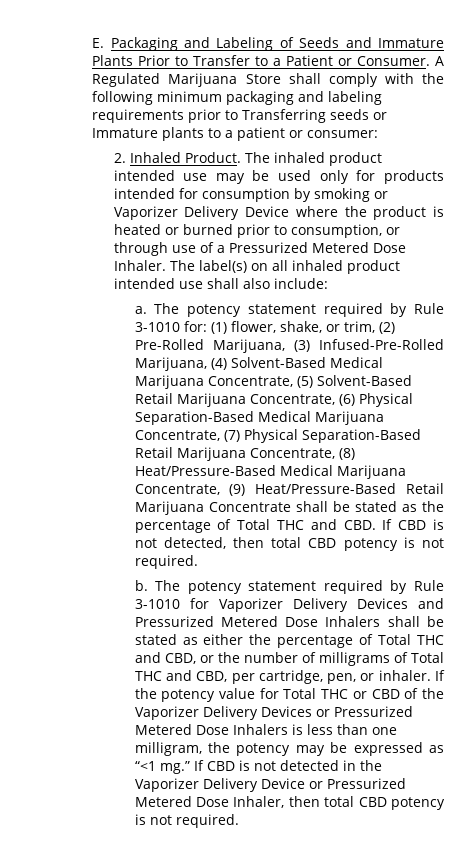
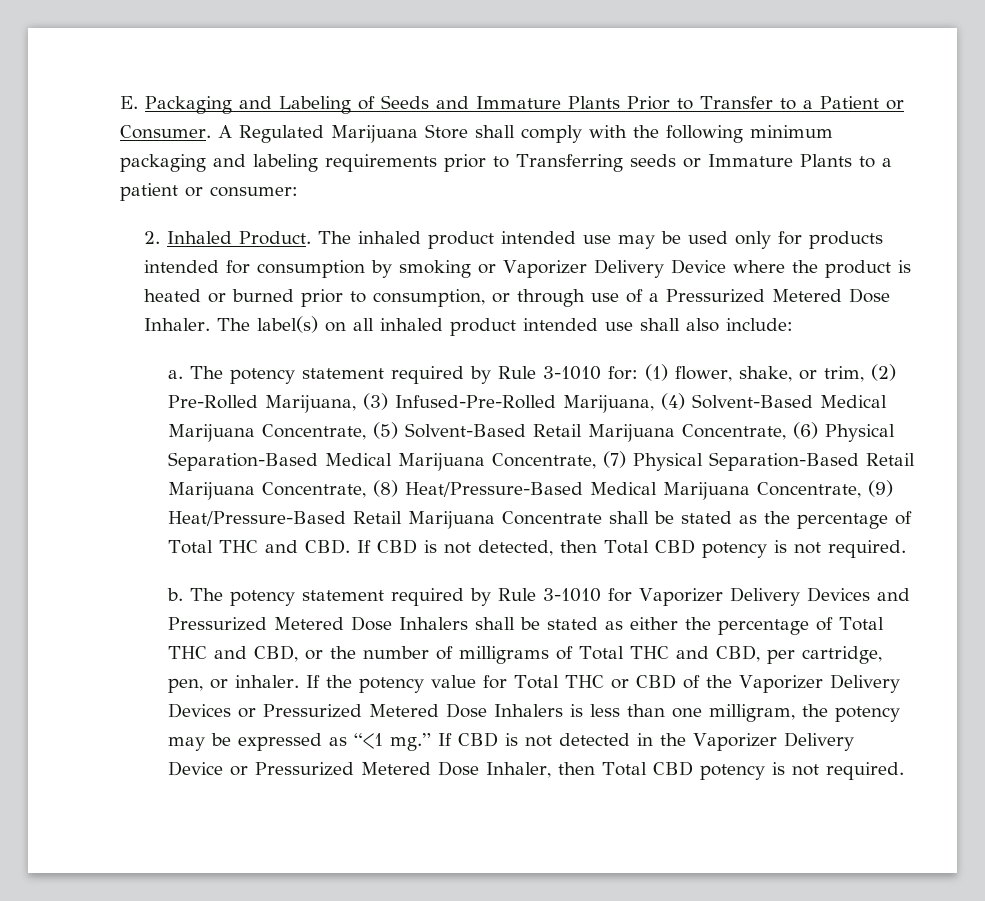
[162,127,205,141] plants -> [799,154,852,167] Plants
[271,537,302,548] total -> [604,540,650,554] Total
[324,796,355,807] total -> [602,762,648,776] Total

